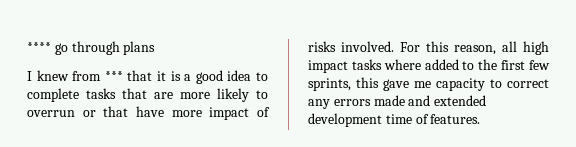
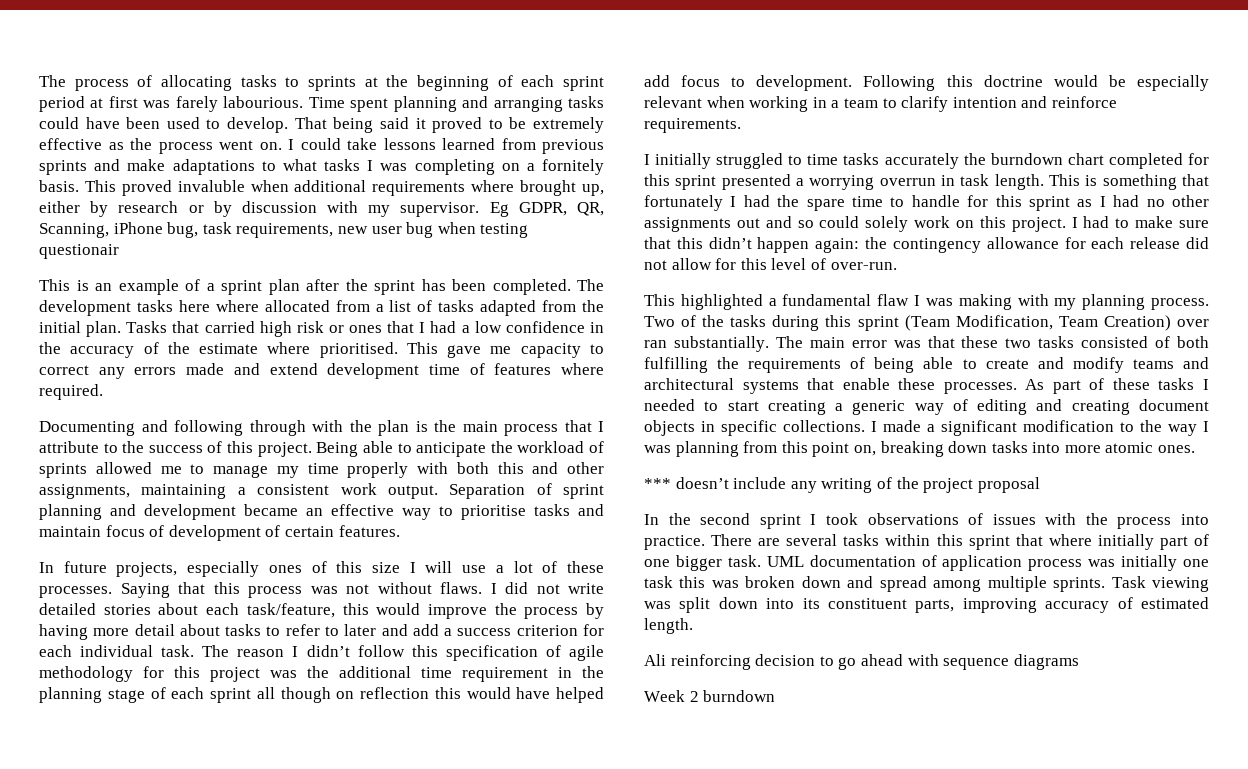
[27,41,156,55] [27,70,268,84] [27,88,268,102] [27,106,270,120] [308,41,549,55] [308,59,550,73] [308,77,379,91] **** go through plans // I knew from *** that it is a good idea to complete tasks that are more likely to overrun or that have more impact of risks involved. For this reason, all high impact tasks where added to the first few sprints, this -> [39,75,604,91] [39,96,604,112] [39,117,604,133] [39,138,604,154] [39,159,604,175] [39,180,604,196] [39,201,604,217] [39,222,529,238] [39,244,119,259] [39,279,604,295] [39,300,605,316] [39,321,604,337] [39,342,438,358] The process of allocating tasks to sprints at the beginning of each sprint period at first was farely labourious. Time spent planning and arranging tasks could have been used to develop. That being said it proved to be extremely effective as the process went on. I could take lessons learned from previous sprints and make adaptations to what tasks I was completing on a fornitely basis. This proved invaluble when additional requirements where brought up, either by research or by discussion with my supervisor. Eg GDPR, QR, Scanning, iPhone bug, task requirements, new user bug when testing questionair // This is an example of a sprint plan after the sprint has been completed. The development tasks here where allocated from a list of tasks adapted from the initial plan. Tasks that carried high risk or ones that I had a low confidence in the accuracy of the estimate where prioritised. This
[434,95,487,106] extended -> [269,363,318,375] extend
[430,114,481,124] features. -> [494,363,604,375] [39,384,103,400] [39,420,604,436] [39,441,604,457] [39,462,604,478] [39,483,604,499] [39,504,604,520] [39,525,400,541] [39,561,605,577] [39,582,604,598] [39,603,604,619] [39,624,604,640] [39,645,604,661] [39,666,604,682] [39,687,604,703] [644,75,1209,91] [644,96,1117,112] [644,118,741,133] [644,153,1209,169] [644,174,1209,190] [644,195,1209,211] [644,216,1209,232] [644,237,1209,253] [644,258,897,270] [644,294,1209,310] [644,315,1209,331] [644,336,1209,352] [644,357,1209,373] [644,378,1209,394] [644,399,1209,415] [644,420,1209,436] [644,441,1196,457] [644,477,1040,493] [644,513,1209,529] [644,534,1209,550] [644,555,1209,571] [644,576,1209,592] [644,597,1209,613] [644,618,693,634] [644,654,1079,670] [644,690,776,702] features where required. // Documenting and following through with the plan is the main process that I attribute to the success of this project. Being able to anticipate the workload of sprints allowed me to manage my time properly with both this and other assignments, maintaining a consistent work output. Separation of sprint planning and development became an effective way to prioritise tasks and maintain focus of development of certain features. // In future projects, especially ones of this size I will use a lot of these processes. Saying that this process was not without flaws. I did not write detailed stories about each task/feature, this would improve the process by having more detail about tasks to refer to later and add a success criterion for each individual task. The reason I didn’t follow this specification of agile methodology for this project was the additional time requirement in the planning stage of each sprint all though on reflection this would have helped add focus to development. Following this doctrine would be especially relevant when working in a team to clarify intention and reinforce requirements. // I initially struggled to time tasks accurately the burndown chart completed for this sprint presented a worrying overrun in task length. This is something that fortunately I had the spare time to handle for this sprint as I had no other assignments out and so could solely work on this project. I had to make sure that this didn’t happen again: the contingency allowance for each release did not allow for this level of over-run. // This highlighted a fundamental flaw I was making with my planning process. Two of the tasks during this sprint (Team Modification, Team Creation) over ran substantially. The main error was that these two tasks consisted of both fulfilling the requirements of being able to create and modify teams and architectural systems that enable these processes. As part of these tasks I needed to start creating a generic way of editing and creating document objects in specific collections. I made a significant modification to the way I was planning from this point on, breaking down tasks into more atomic ones. // *** doesn’t include any writing of the project proposal // In the second sprint I took observations of issues with the process into practice. There are several tasks within this sprint that where initially part of one bigger task. UML documentation of application process was initially one task this was broken down and spread among multiple sprints. Task viewing was split down into its constituent parts, improving accuracy of estimated length. // Ali reinforcing decision to go ahead with sequence diagrams // Week 2 burndown

